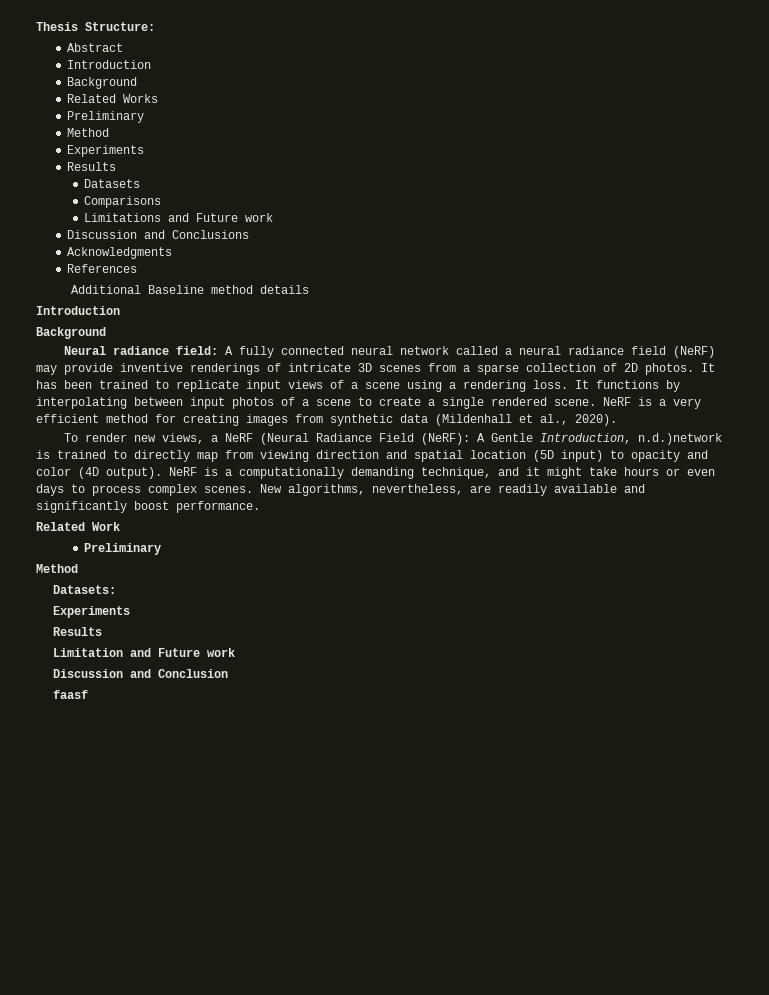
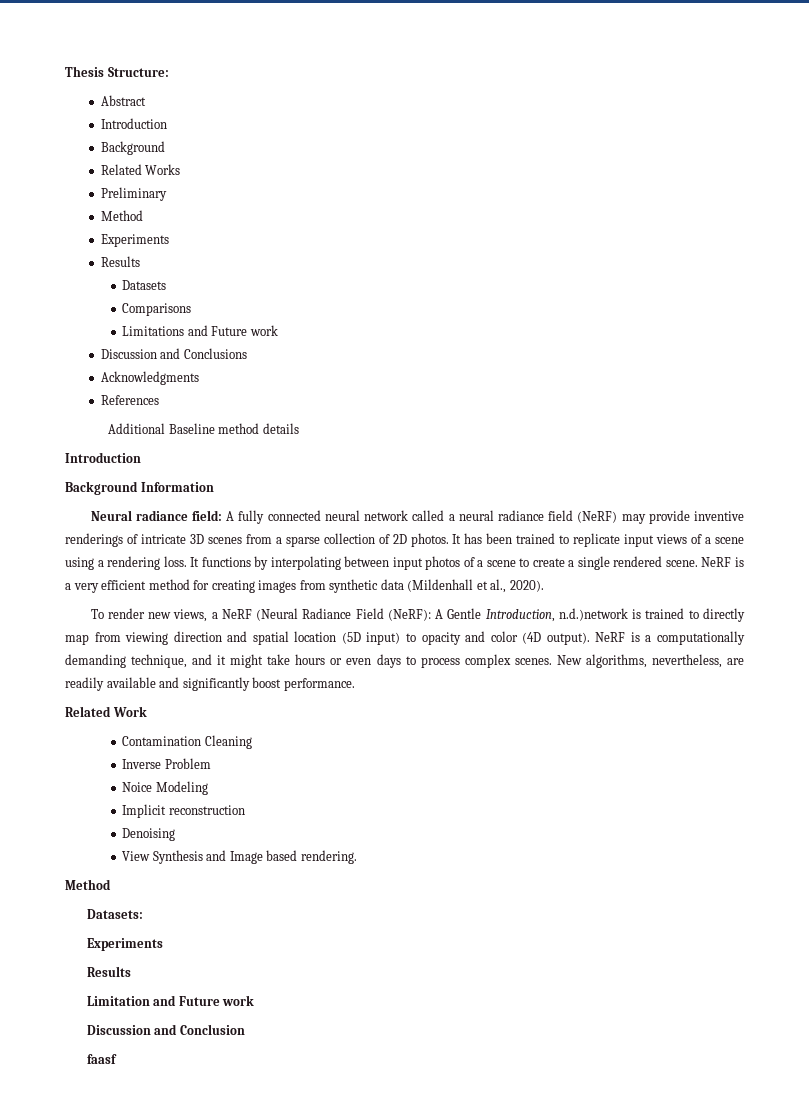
(106, 333) none -> [140,482,214,492] Information
[83,543,161,555] Preliminary -> [122,735,252,749] [122,758,211,769] [122,781,208,795] [122,804,245,818] [122,828,176,841] [122,850,357,864] Contamination Cleaning // Inverse Problem // Noice Modeling // Implicit reconstruction // Denoising // View Synthesis and Image based rendering.

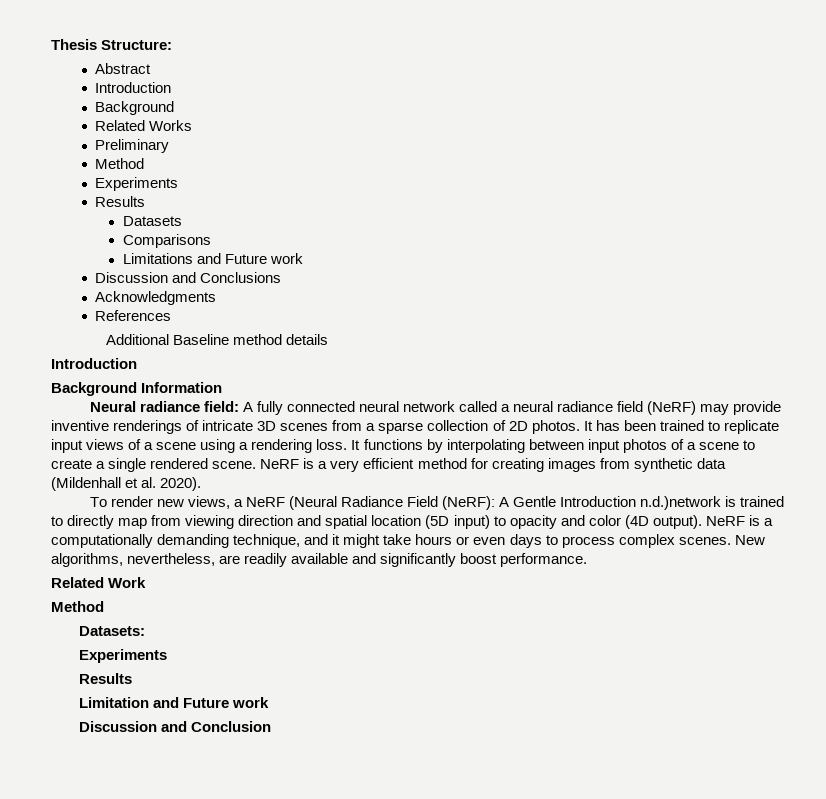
[490,579,507,593] al., -> [141,477,157,488] al.
[485,609,555,622] Introduction, -> [560,496,637,507] Introduction
[122,735,252,749] [122,758,211,769] [122,781,208,795] [122,804,245,818] [122,828,176,841] [122,850,357,864] // Contamination Cleaning // Inverse Problem // Noice Modeling // Implicit reconstruction // Denoising // View Synthesis and Image based rendering. -> (147, 582) none
[86,1054,117,1064] // faasf -> (271, 726) none

